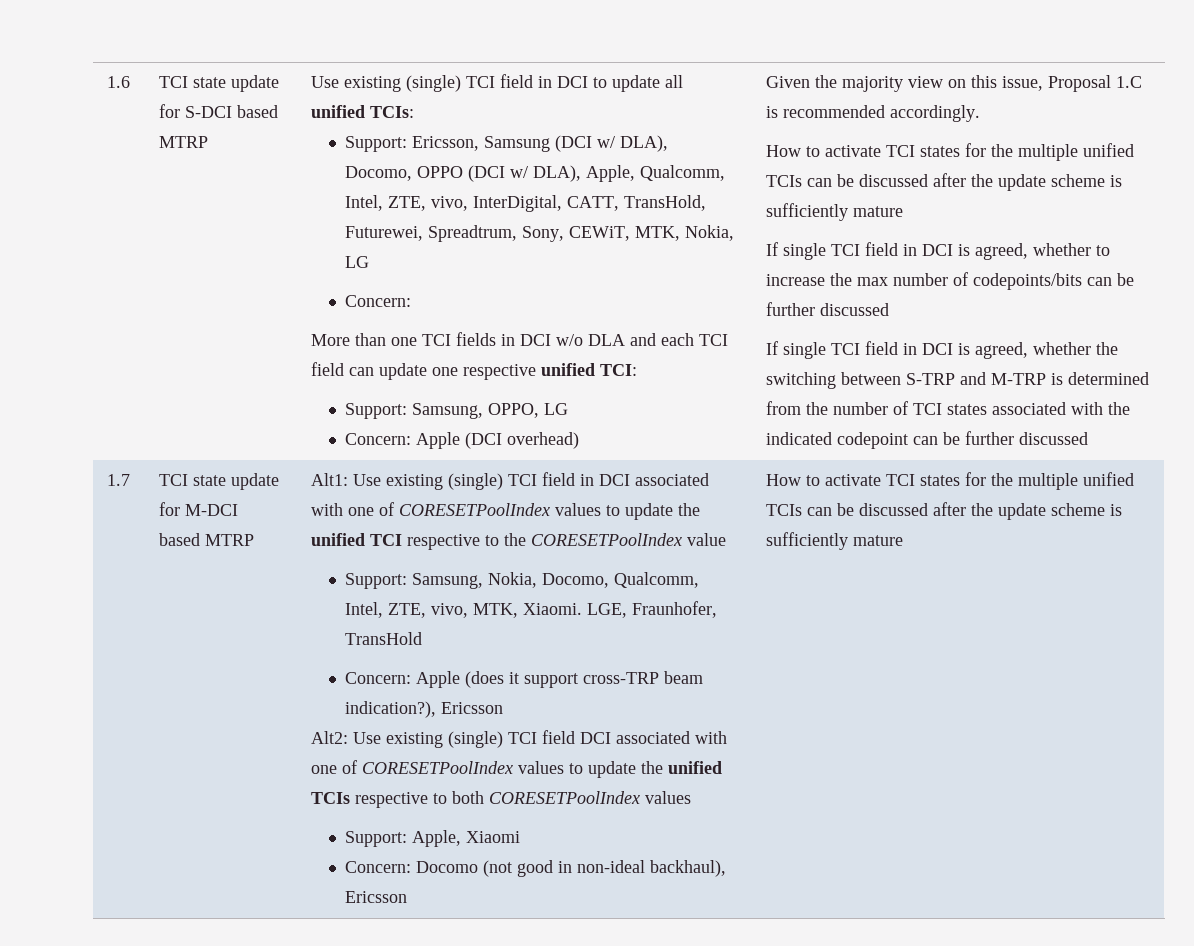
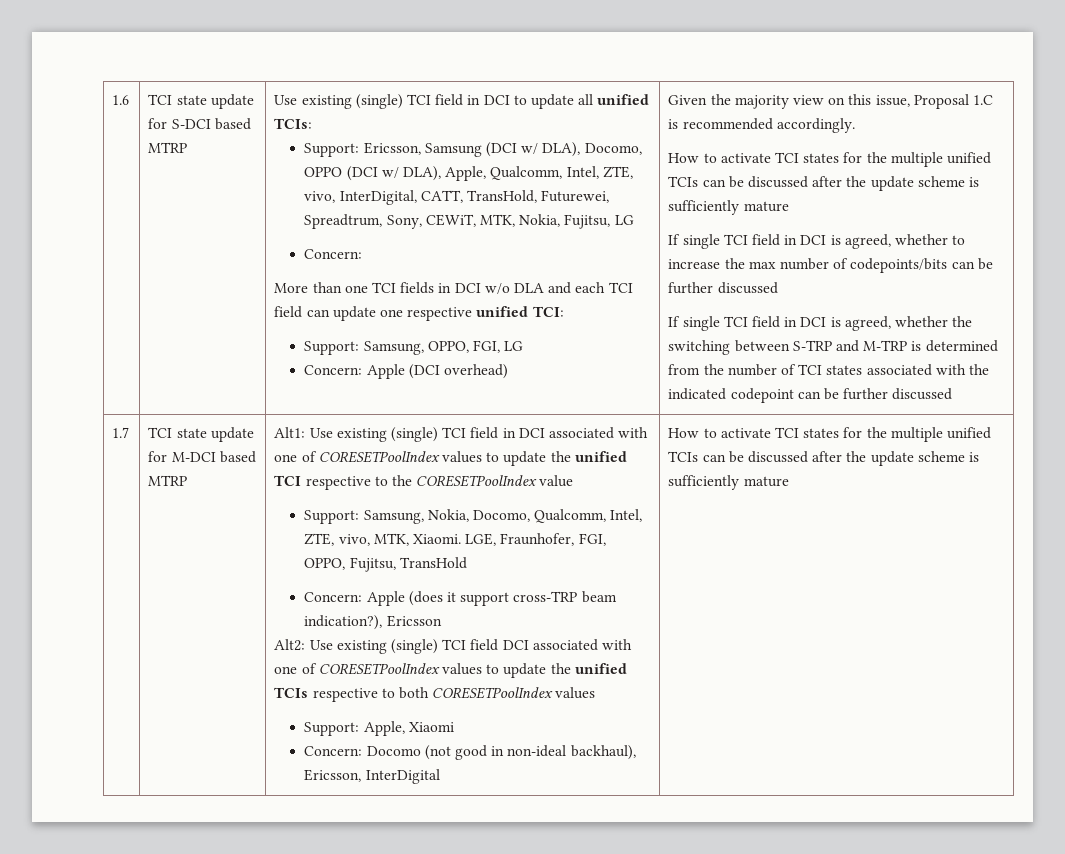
(735, 233) none -> [564,214,611,229] Fujitsu,
(540, 410) none -> [472,340,500,353] FGI,
(718, 609) none -> [578,533,606,546] [304,557,396,572] FGI, OPPO, Fujitsu,
[345,891,408,903] Ericsson -> [304,769,440,784] Ericsson, InterDigital

